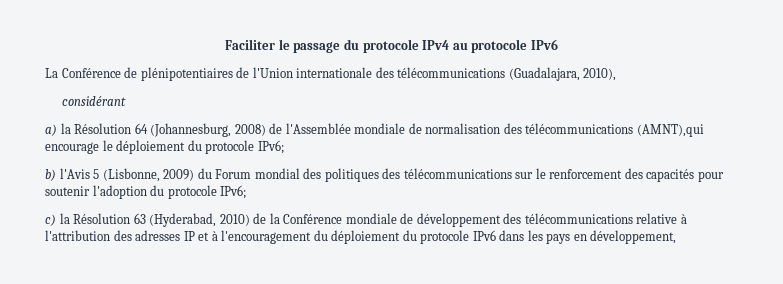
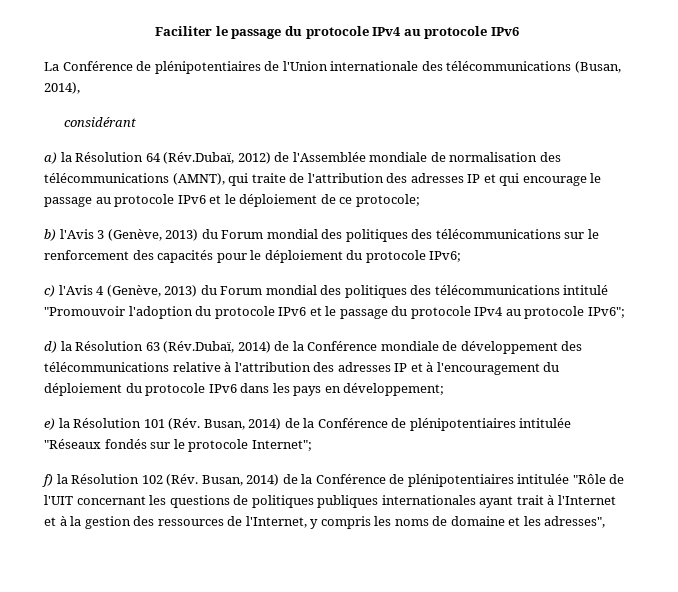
[508,67,617,81] (Guadalajara, 2010), -> [574,61,621,73] [44,82,80,94] (Busan, 2014),
[150,123,266,137] (Johannesburg, 2008) -> [163,152,271,164] (Rév.Dubaï, 2012)
[636,124,704,137] [45,140,284,154] (AMNT),qui encourage le déploiement du protocole IPv6; -> [172,173,602,186] [44,194,420,207] (AMNT), qui traite de l'attribution des adresses IP et qui encourage le passage au protocole IPv6 et le déploiement de ce protocole;
[93,168,195,182] 5 (Lisbonne, 2009) -> [97,229,199,241] 3 (Genève, 2013)
[45,185,147,199] soutenir l'adoption -> [250,250,343,263] le déploiement
(56, 220) none -> [58,285,609,298] [44,306,625,319] [44,341,57,353] l'Avis 4 (Genève, 2013) du Forum mondial des politiques des télécommunications intitulé "Promouvoir l'adoption du protocole IPv6 et le passage du protocole IPv4 au protocole IPv6"; // d)
[149,213,250,227] (Hyderabad, 2010) -> [163,341,271,353] (Rév.Dubaï, 2014)
[590,230,677,244] développement, -> [343,383,445,396] [44,418,572,431] [44,439,312,452] [42,474,625,487] [44,495,616,508] [44,516,606,529] développement; // e) la Résolution 101 (Rév. Busan, 2014) de la Conférence de plénipotentiaires intitulée "Réseaux fondés sur le protocole Internet"; // f) la Résolution 102 (Rév. Busan, 2014) de la Conférence de plénipotentiaires intitulée "Rôle de l'UIT concernant les questions de politiques publiques internationales ayant trait à l'Internet et à la gestion des ressources de l'Internet, y compris les noms de domaine et les adresses",

